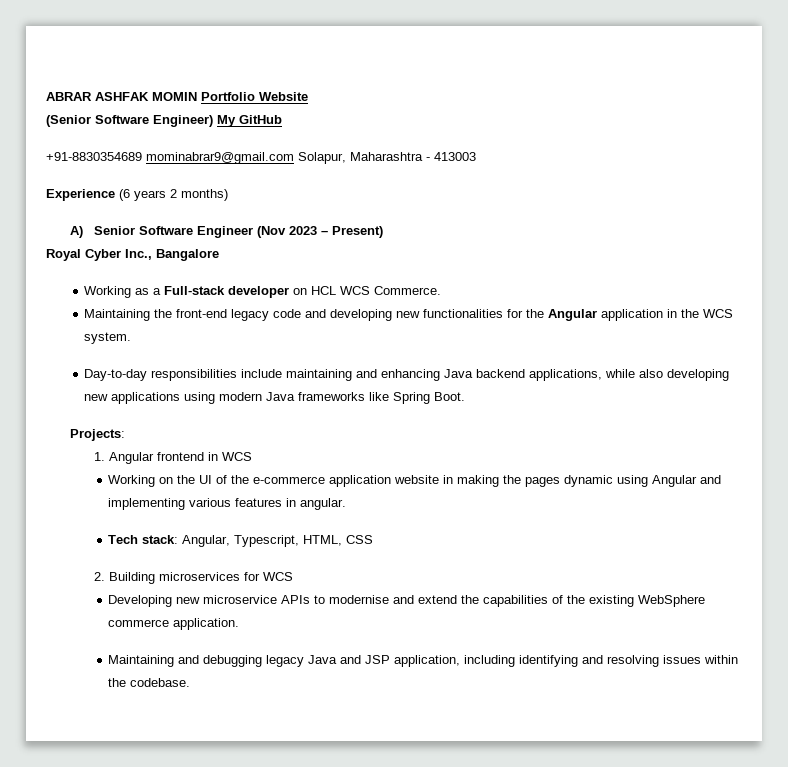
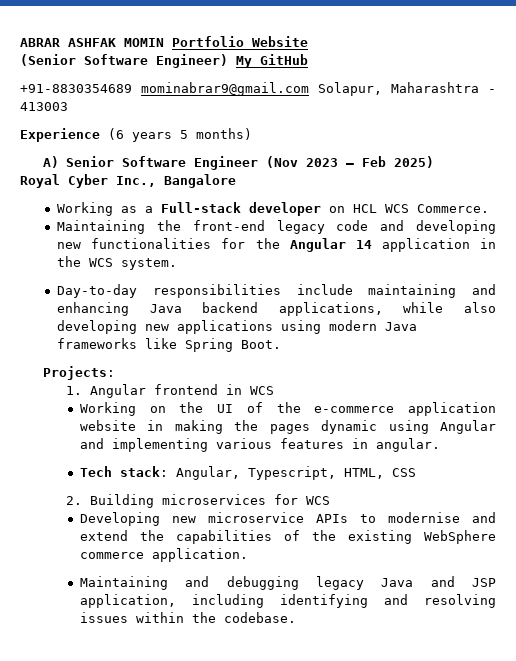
[170,189,177,198] 2 -> [180,130,188,139] 5
[332,226,384,238] Present) -> [361,156,434,168] Feb 2025)
(598, 315) none -> [355,240,372,249] 14

